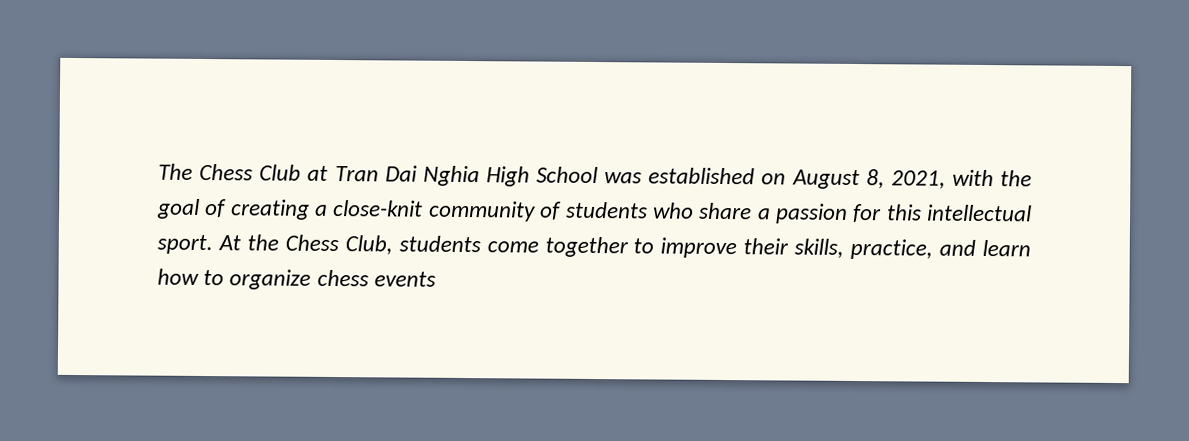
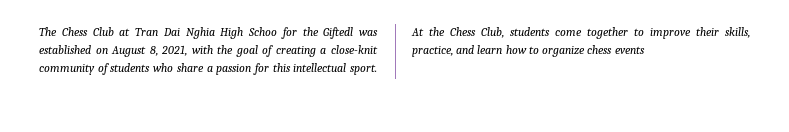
[536,166,598,184] School -> [248,27,354,39] Schoo for the Giftedl

